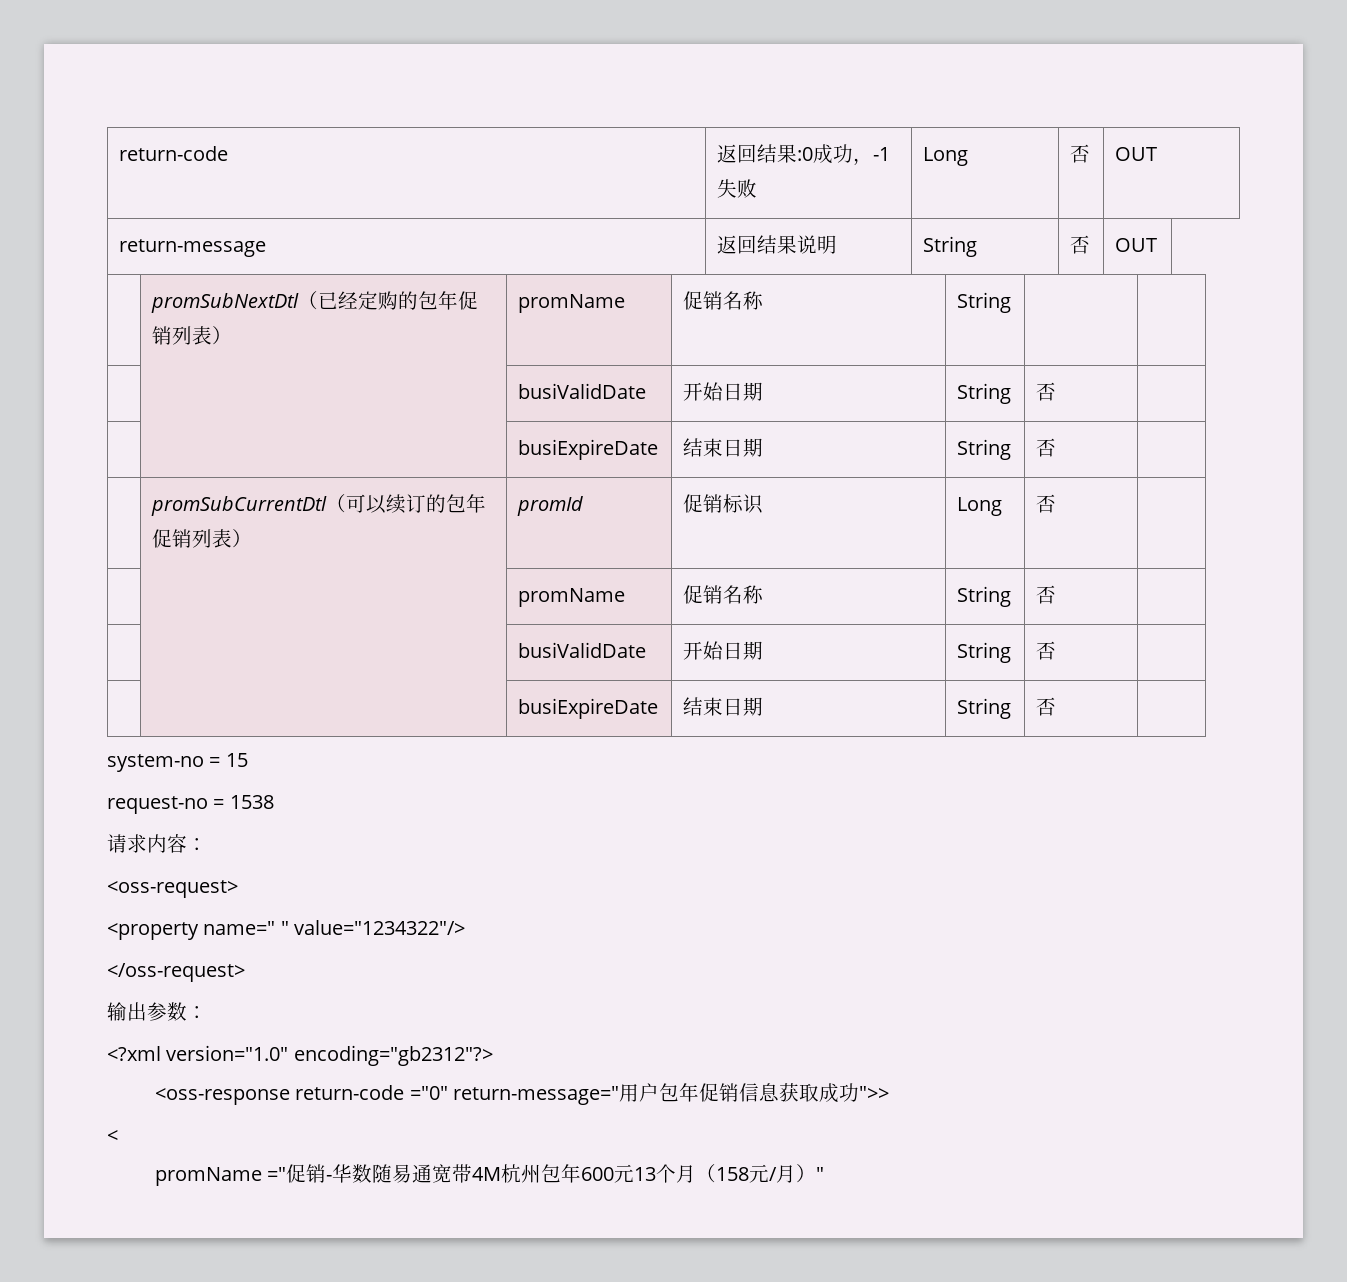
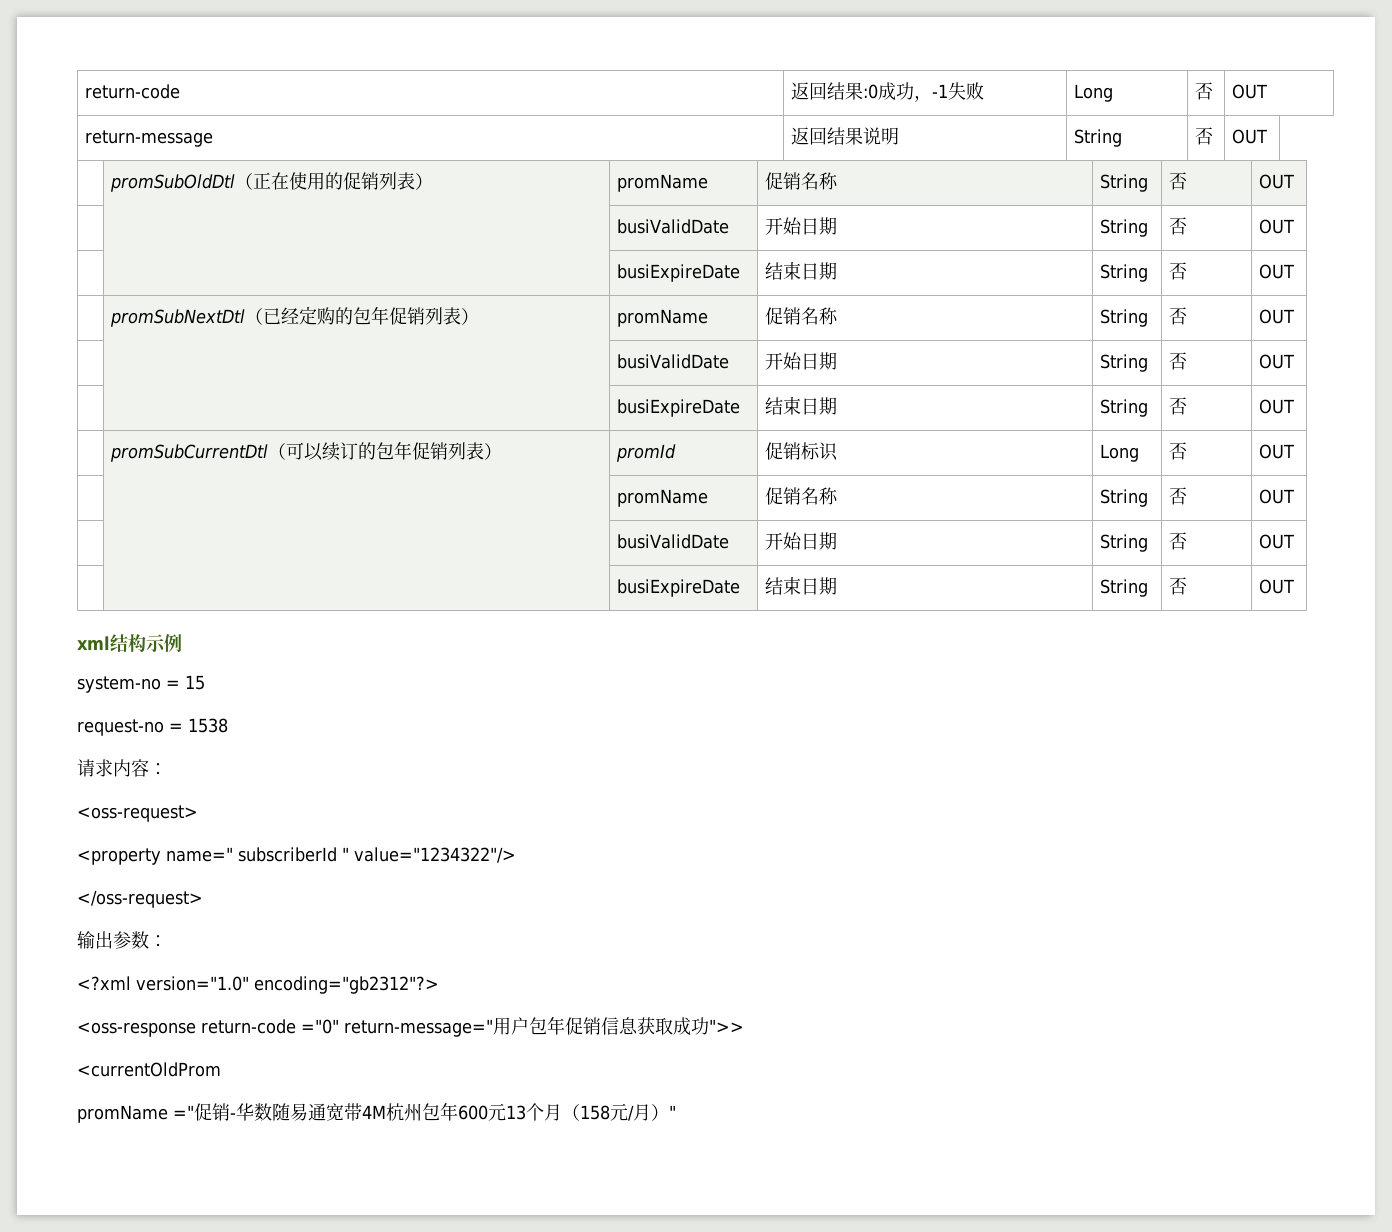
(1158, 245) none -> [109,172,433,192] [616,174,708,192] [764,172,838,190] [1099,174,1148,192] [1168,172,1187,190] [1258,174,1294,189] [616,219,729,234] [764,217,837,235] [1099,219,1148,237] [1168,217,1187,235] [1258,219,1294,234] [616,264,740,282] [764,262,837,280] [1099,264,1148,282] [1168,262,1187,280] [1258,264,1294,279] // | promSubOldDtl（正在使用的促销列表） | promName | 促销名称 | String | 否 | OUT // | | busiValidDate | 开始日期 | String | 否 | OUT // | | busiExpireDate | 结束日期 | String | 否 | OUT
[518,383,647,399] [683,382,764,401] [957,383,1012,404] [1036,382,1057,401] [518,439,659,460] [683,438,764,457] [957,439,1012,460] [1036,438,1057,457] | // | | busiValidDate | 开始日期 | String | 否 | // | | busiExpireDate | 结束日期 | String | 否 | -> [1168,307,1187,325] [1258,309,1294,324] [616,354,729,369] [764,352,837,370] [1099,354,1148,372] [1168,352,1187,370] [1258,354,1294,369] [616,399,740,417] [764,397,837,415] [1099,399,1148,417] [1168,397,1187,415] [1258,399,1294,414] 否 | OUT // | | busiValidDate | 开始日期 | String | 否 | OUT // | | busiExpireDate | 结束日期 | String | 否 | OUT
[518,588,626,607] [683,585,764,604] [957,586,1012,607] [1036,585,1057,604] [518,642,647,658] [683,641,764,660] [957,642,1012,663] [1036,641,1057,660] [518,698,659,719] [683,697,764,716] [957,698,1012,719] [1036,697,1057,716] // | | promName | 促销名称 | String | 否 | // | | busiValidDate | 开始日期 | String | 否 | // | | busiExpireDate | 结束日期 | String | 否 | -> [1258,444,1294,459] [616,489,708,507] [764,487,838,505] [1099,489,1148,507] [1168,487,1187,505] [1258,489,1294,504] [616,534,729,549] [764,532,837,550] [1099,534,1148,552] [1168,532,1187,550] [1258,534,1294,549] [616,579,740,597] [764,577,837,595] [1099,579,1148,597] [1168,577,1187,595] [1258,579,1294,594] [77,634,182,653] OUT // | | promName | 促销名称 | String | 否 | OUT // | | busiValidDate | 开始日期 | String | 否 | OUT // | | busiExpireDate | 结束日期 | String | 否 | OUT // xml结构示例
(276, 928) none -> [238,847,337,862] subscriberId
[107,1130,118,1142] < -> [77,1062,221,1077] <currentOldProm

